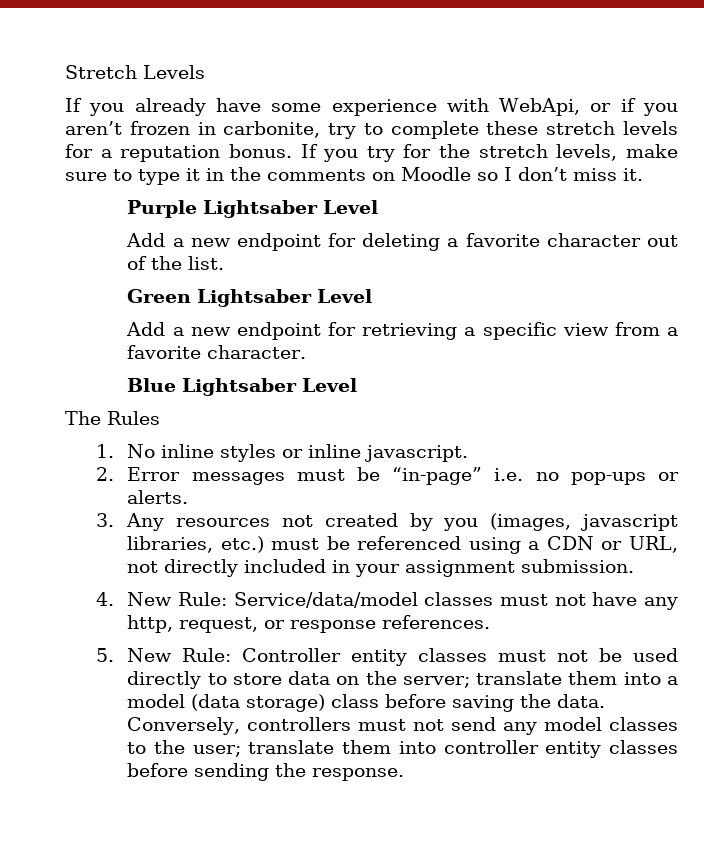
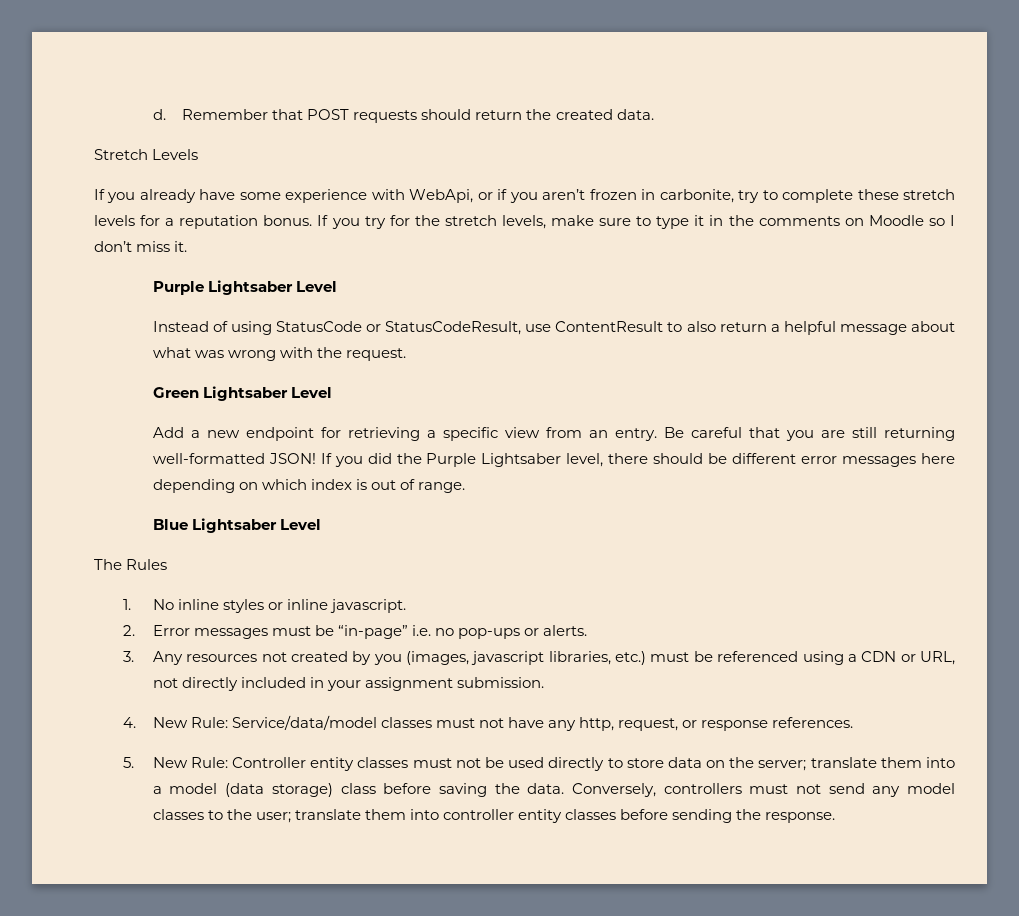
(65, 72) none -> [152,109,654,123] d. Remember that POST requests should return the created data. //
[126,233,678,251] [127,256,225,270] Add a new endpoint for deleting a favorite character out of the list. -> [152,321,955,335] [152,347,407,361] Instead of using StatusCode or StatusCodeResult, use ContentResult to also return a helpful message about what was wrong with the request.
[667,327,678,336] [127,345,307,359] a favorite character. -> [588,427,956,441] [152,453,956,467] [152,479,466,493] an entry. Be careful that you are still returning well-formatted JSON! If you did the Purple Lightsaber level, there should be different error messages here depending on which index is out of range.

